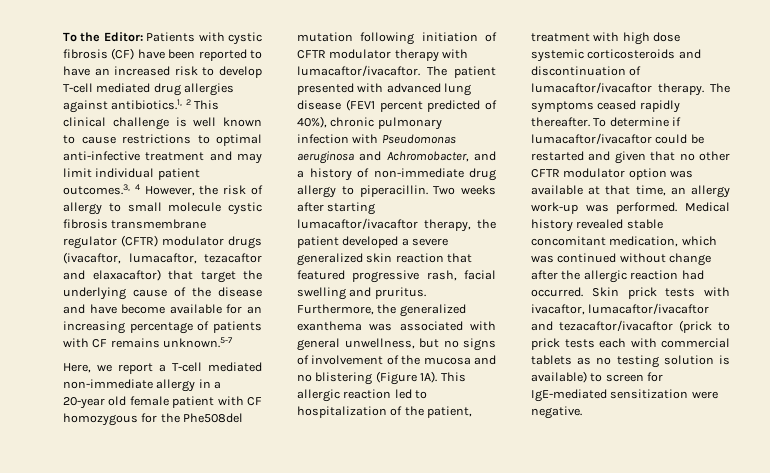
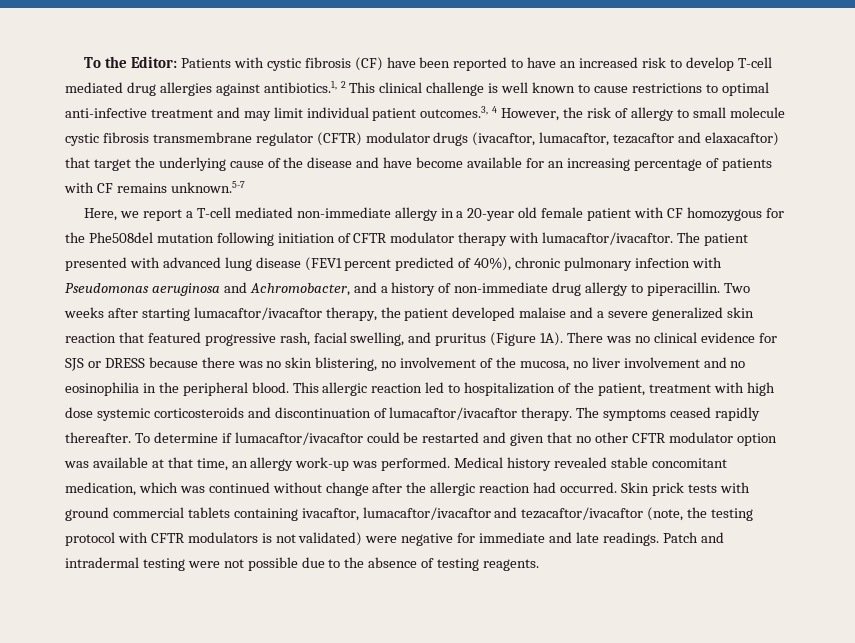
(399, 242) none -> [519,307,594,318] malaise and
[297,287,426,300] [297,304,466,317] [297,321,496,331] [297,338,496,351] [297,355,496,365] [297,371,438,385] swelling and pruritus. Furthermore, the generalized exanthema was associated with general unwellness, but no signs of involvement of the mucosa and no blistering (Figure 1A). -> [350,332,777,346] [65,357,746,371] [65,382,289,396] swelling, and pruritus (Figure 1A). There was no clinical evidence for SJS or DRESS because there was no skin blistering, no involvement of the mucosa, no liver involvement and no eosinophilia in the peripheral blood.
[531,303,710,315] [531,320,730,333] [531,338,730,350] [531,355,730,368] [531,371,664,383] [531,389,718,402] [531,406,582,419] ivacaftor, lumacaftor/ivacaftor and tezacaftor/ivacaftor (prick to prick tests each with commercial tablets as no testing solution is available) to screen for IgE-mediated sensitization were negative. -> [65,507,754,521] [65,532,724,546] [65,557,540,571] ground commercial tablets containing ivacaftor, lumacaftor/ivacaftor and tezacaftor/ivacaftor (note, the testing protocol with CFTR modulators is not validated) were negative for immediate and late readings. Patch and intradermal testing were not possible due to the absence of testing reagents.

